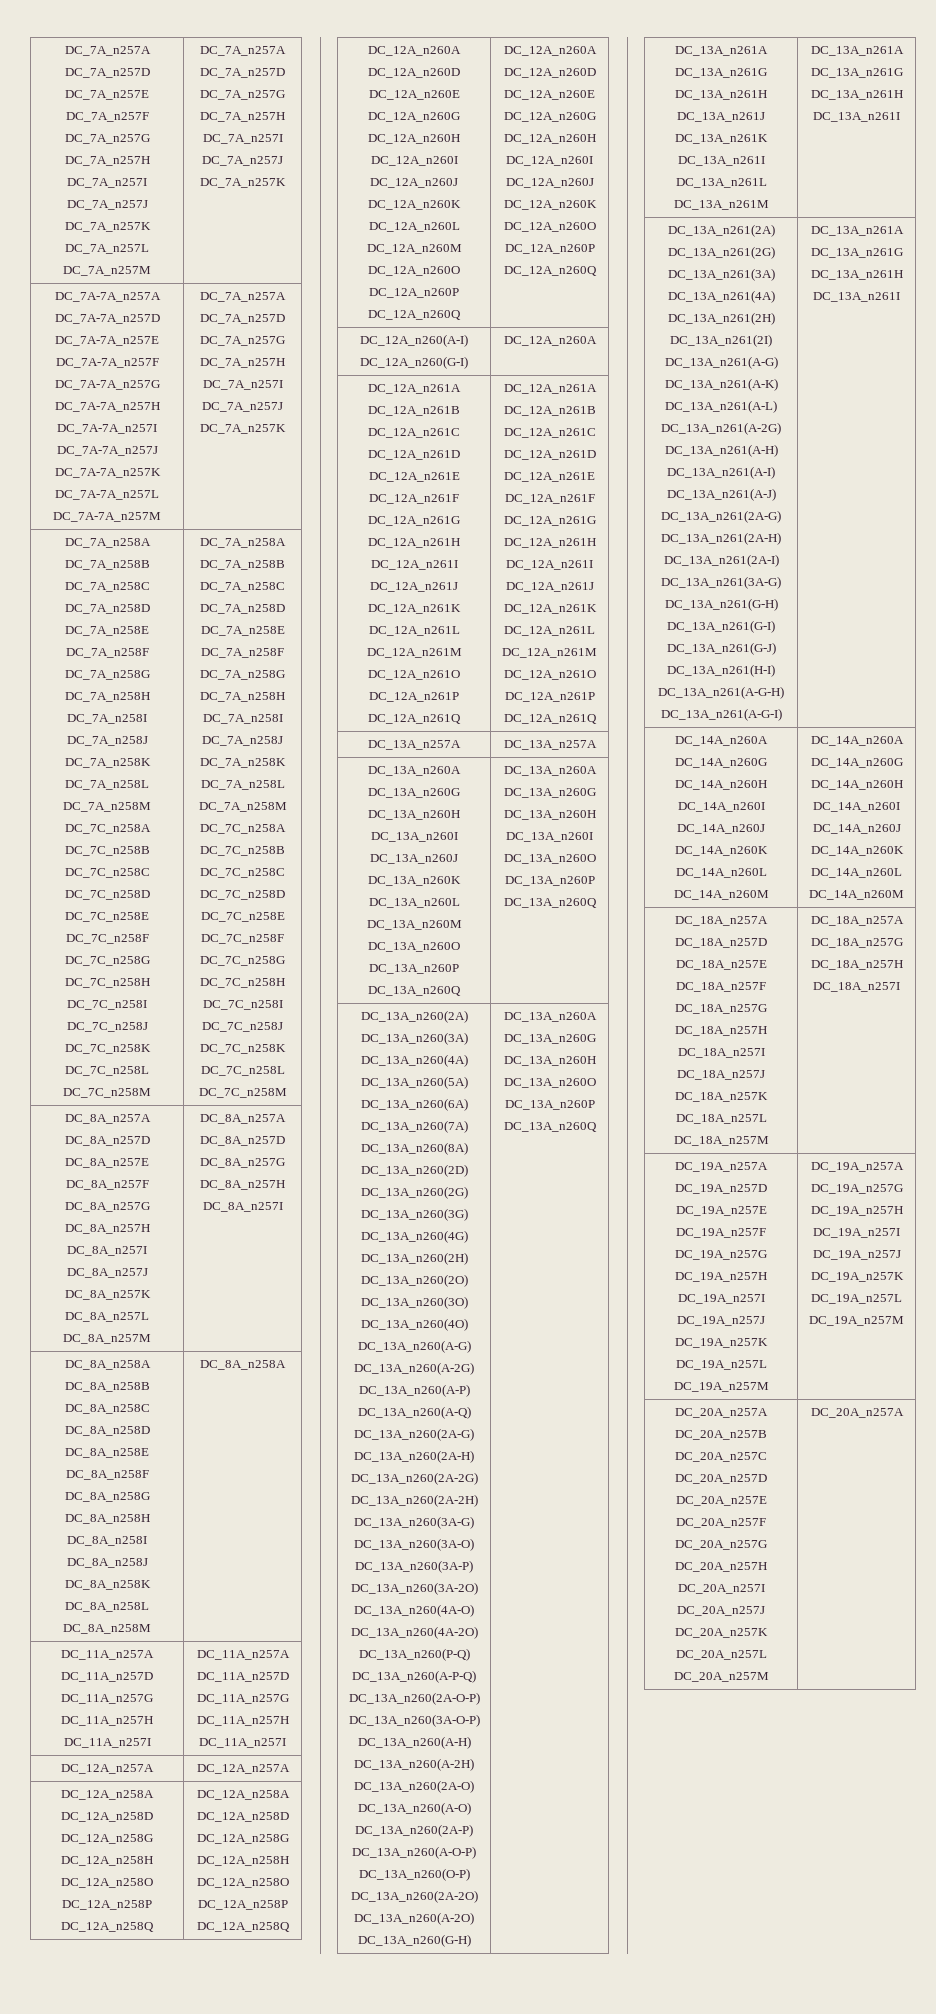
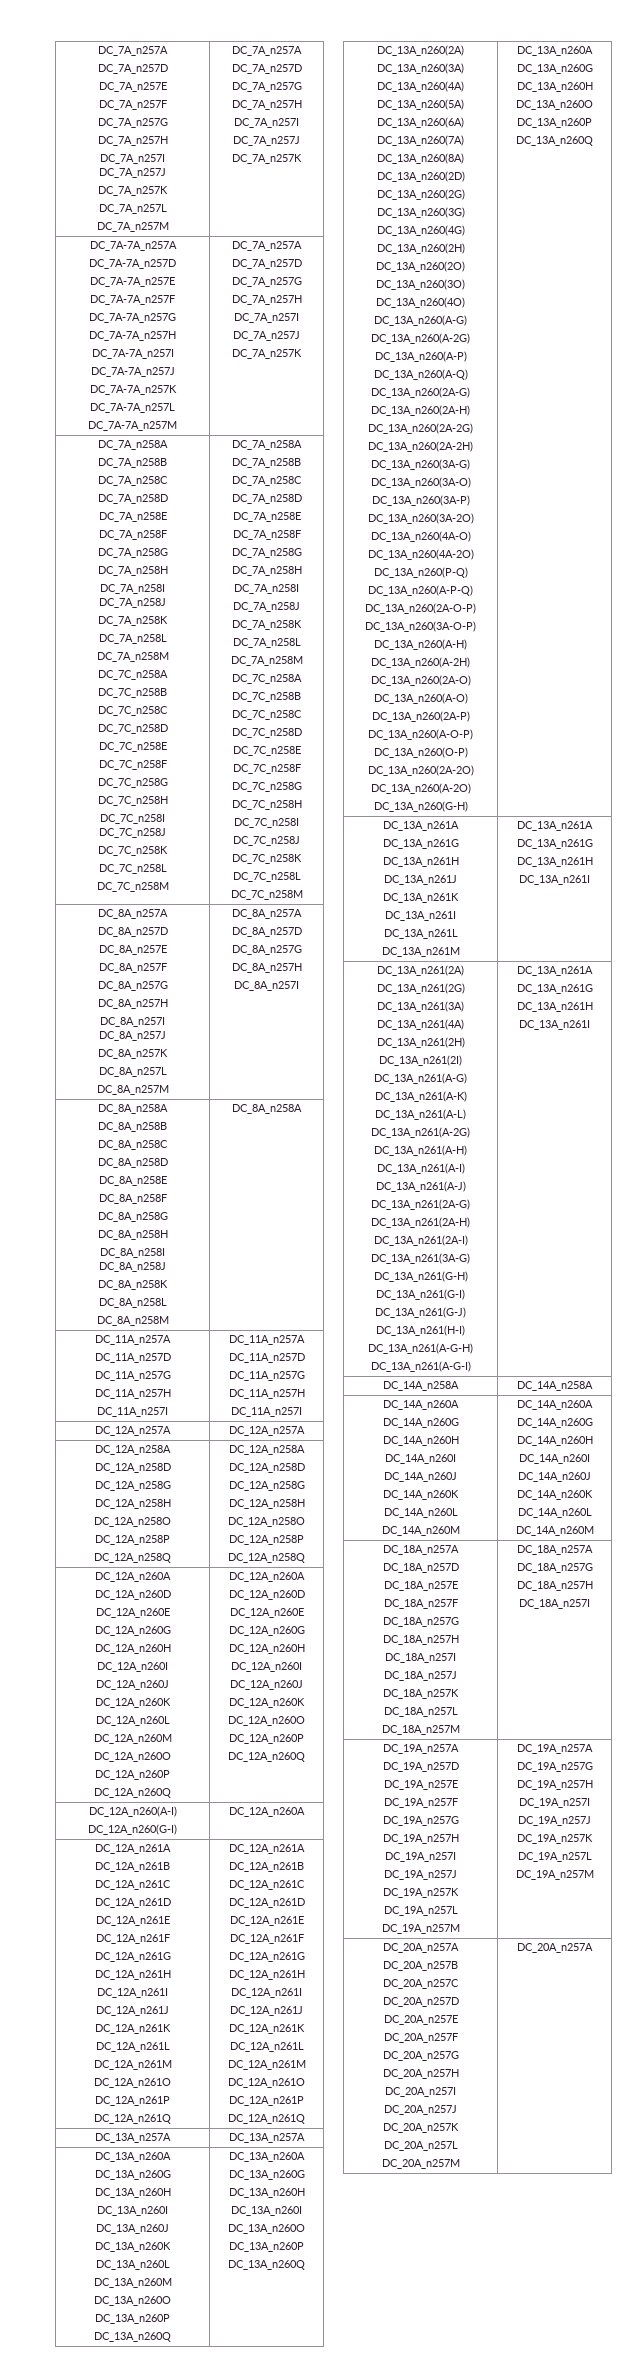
(900, 297) none -> [383,1381,459,1391] [517,1381,593,1391] // DC_14A_n258A | DC_14A_n258A

